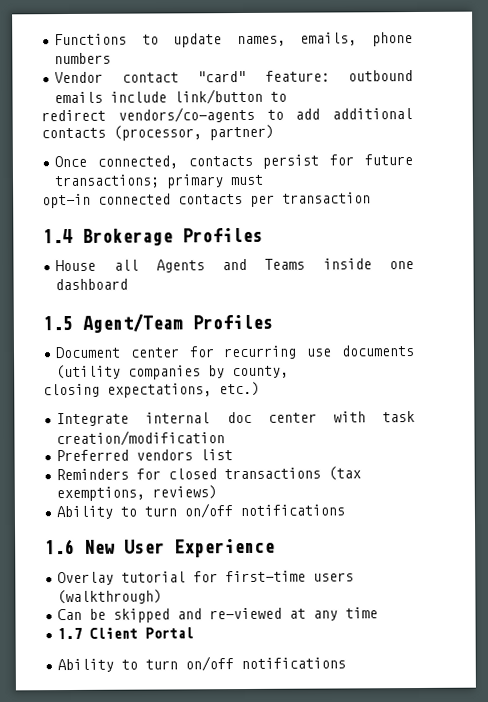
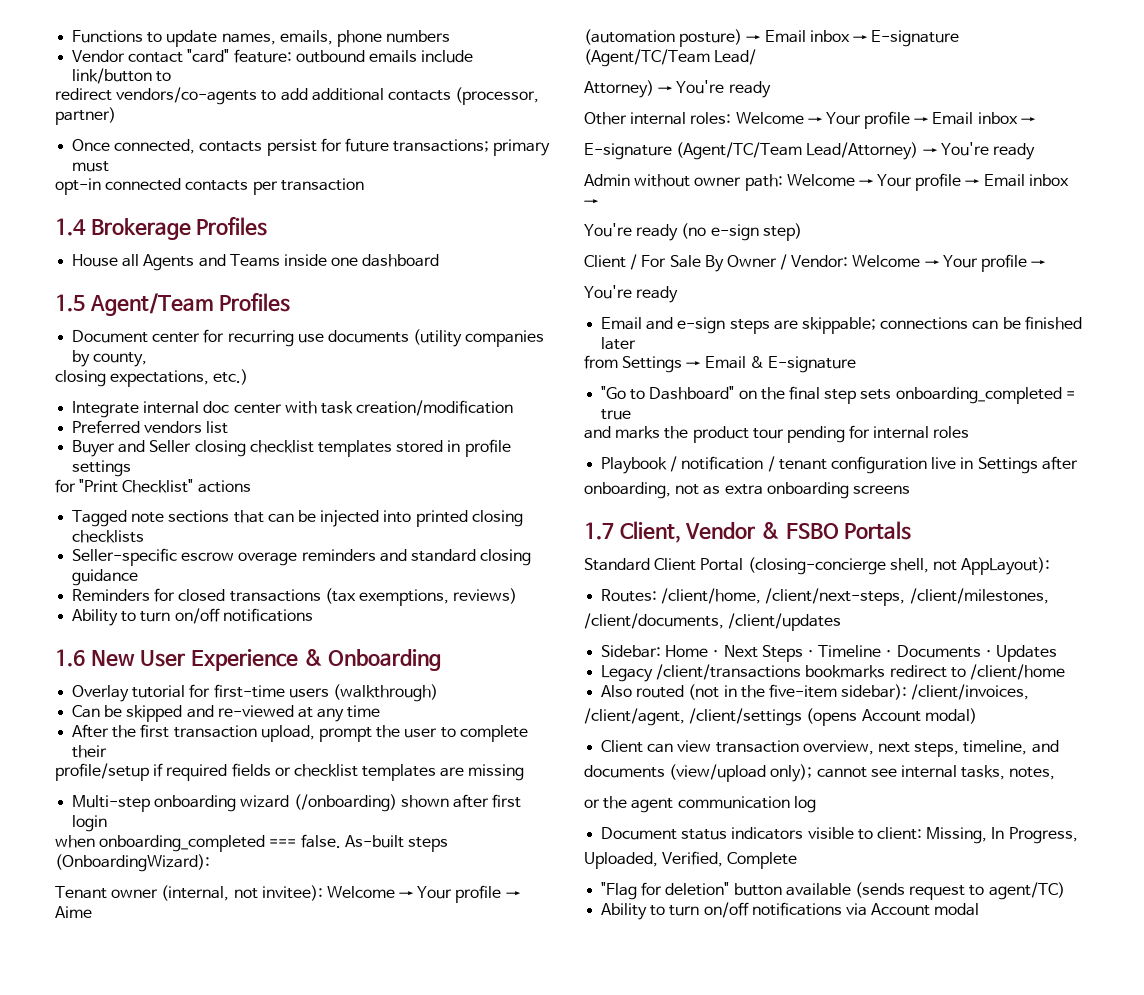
(234, 455) none -> [72,439,511,457] [72,460,132,477] [55,479,251,493] [72,510,523,527] [72,530,145,543] [72,548,532,566] [72,569,139,586] // Buyer and Seller closing checklist templates stored in profile settings // for "Print Checklist" actions // Tagged note sections that can be injected into printed closing checklists // Seller-specific escrow overage reminders and standard closing guidance
(275, 548) none -> [303,649,442,671] & Onboarding
[57,627,195,640] [57,656,347,673] 1.7 Client Portal // Ability to turn on/off notifications -> [72,724,528,742] [72,745,108,758] [55,763,525,781] [72,794,522,812] [72,815,108,832] [55,834,448,852] [55,854,210,872] [55,885,521,903] [55,906,92,918] [584,29,960,47] [584,49,757,67] [584,80,771,98] [584,111,1036,129] [584,142,1035,160] [584,173,1069,191] [584,199,599,206] [584,223,802,241] [584,254,1047,272] [584,285,679,303] [601,316,1082,334] [601,337,637,350] [584,355,856,373] [601,386,1075,404] [601,409,632,420] [584,425,970,443] [601,456,1078,474] [584,482,910,499] [584,521,912,543] [584,557,1051,575] [601,588,1049,606] [584,613,842,631] [601,645,1057,662] [601,664,1065,682] [601,684,1030,700] [584,708,977,726] [601,740,1059,757] [584,764,1056,782] [584,796,816,813] [601,827,1078,844] [584,851,798,869] [601,882,1065,900] [601,902,980,920] After the first transaction upload, prompt the user to complete their // profile/setup if required fields or checklist templates are missing // Multi-step onboarding wizard (/onboarding) shown after first login // when onboarding_completed === false. As-built steps (OnboardingWizard): // Tenant owner (internal, not invitee): Welcome → Your profile → Aime // (automation posture) → Email inbox → E-signature (Agent/TC/Team Lead/ // Attorney) → You're ready // Other internal roles: Welcome → Your profile → Email inbox → // E-signature (Agent/TC/Team Lead/Attorney) → You're ready // Admin without owner path: Welcome → Your profile → Email inbox → // You're ready (no e-sign step) // Client / For Sale By Owner / Vendor: Welcome → Your profile → // You're ready // Email and e-sign steps are skippable; connections can be finished later // from Settings → Email & E-signature // "Go to Dashboard" on the final step sets onboarding_completed = true // and marks the product tour pending for internal roles // Playbook / notification / tenant configuration live in Settings after // onboarding, not as extra onboarding screens // 1.7 Client, Vendor & FSBO Portals // Standard Client Portal (closing-concierge shell, not AppLayout): // Routes: /client/home, /client/next-steps, /client/milestones, // /client/documents, /client/updates // Sidebar: Home · Next Steps · Timeline · Documents · Updates // Legacy /client/transactions bookmarks redirect to /client/home // Also routed (not in the five-item sidebar): /client/invoices, // /client/agent, /client/settings (opens Account modal) // Client can view transaction overview, next steps, timeline, and // documents (view/upload only); cannot see internal tasks, notes, // or the agent communication log // Document status indicators visible to client: Missing, In Progress, // Uploaded, Verified, Complete // "Flag for deletion" button available (sends request to agent/TC) // Ability to turn on/off notifications via Account modal

